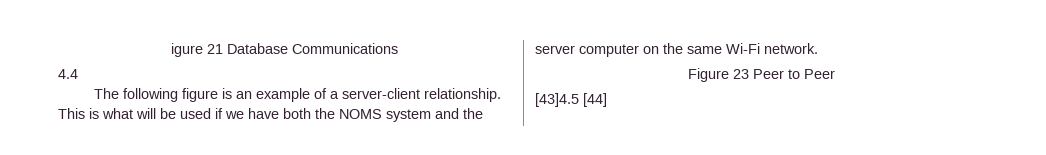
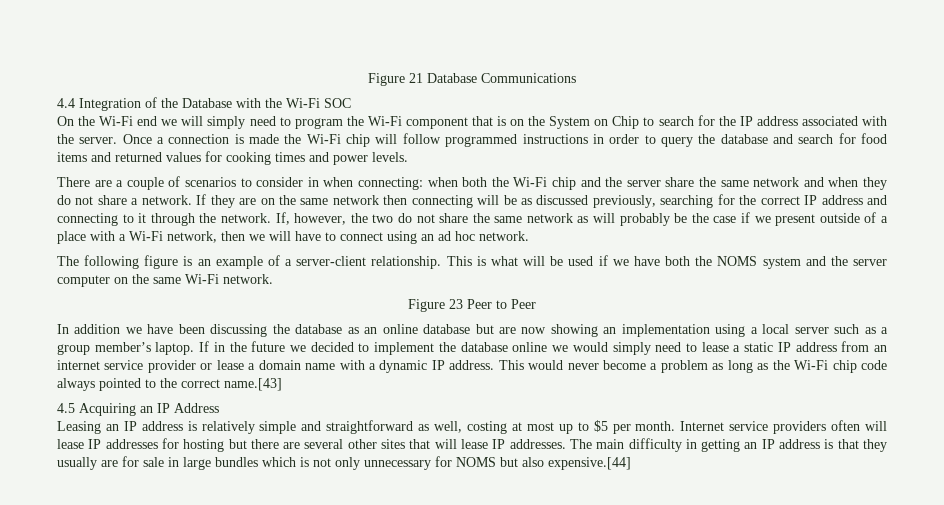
[171,43,203,57] igure -> [368,73,405,86] Figure
(78, 74) none -> [79,97,351,111] [57,115,887,129] [57,133,887,147] [57,151,408,165] [57,176,888,190] [57,194,888,208] [57,212,889,226] [57,231,529,244] Integration of the Database with the Wi-Fi SOC // On the Wi-Fi end we will simply need to program the Wi-Fi component that is on the System on Chip to search for the IP address associated with the server. Once a connection is made the Wi-Fi chip will follow programmed instructions in order to query the database and search for food items and returned values for cooking times and power levels. // There are a couple of scenarios to consider in when connecting: when both the Wi-Fi chip and the server share the same network and when they do not share a network. If they are on the same network then connecting will be as discussed previously, searching for the correct IP address and connecting to it through the network. If, however, the two do not share the same network as will probably be the case if we present outside of a place with a Wi-Fi network, then we will have to connect using an ad hoc network.
[535,93,607,107] [43]4.5 [44] -> [57,324,889,337] [57,341,888,355] [57,360,888,373] [57,378,282,391] [57,403,219,416] [57,420,888,434] [57,438,887,452] [57,456,631,470] In addition we have been discussing the database as an online database but are now showing an implementation using a local server such as a group member’s laptop. If in the future we decided to implement the database online we would simply need to lease a static IP address from an internet service provider or lease a domain name with a dynamic IP address. This would never become a problem as long as the Wi-Fi chip code always pointed to the correct name.[43] // 4.5 Acquiring an IP Address // Leasing an IP address is relatively simple and straightforward as well, costing at most up to $5 per month. Internet service providers often will lease IP addresses for hosting but there are several other sites that will lease IP addresses. The main difficulty in getting an IP address is that they usually are for sale in large bundles which is not only unnecessary for NOMS but also expensive.[44]

